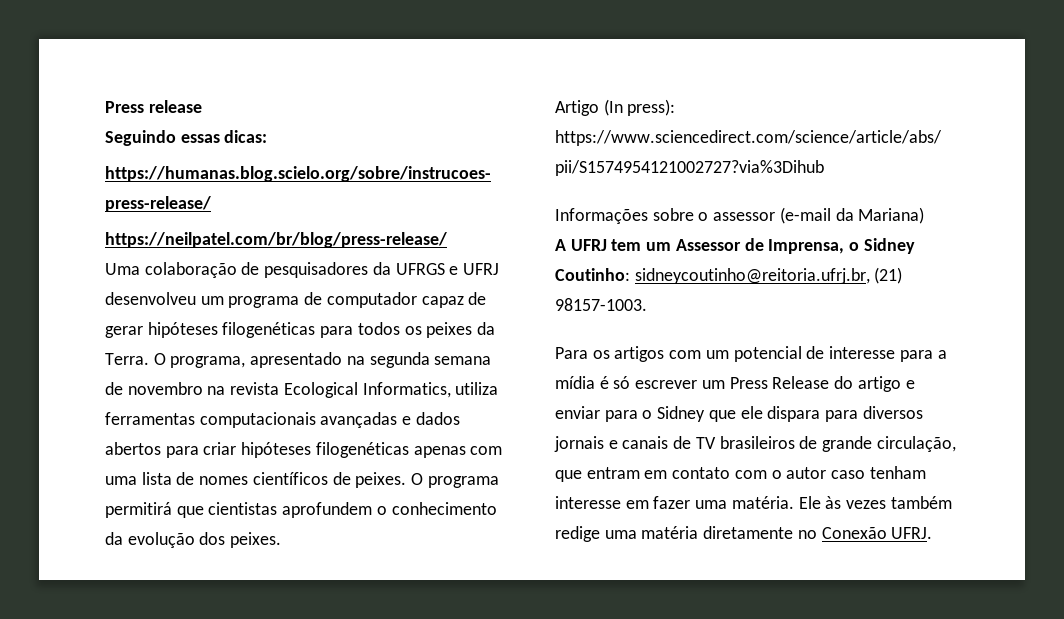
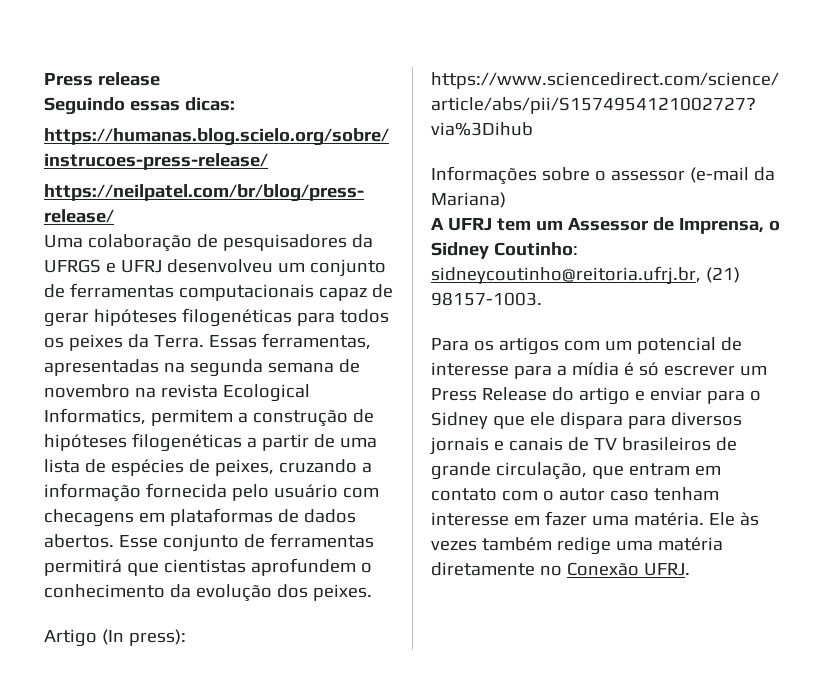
[228,292,417,308] programa de computador -> [309,259,386,277] [44,283,314,301] conjunto de ferramentas computacionais
[153,352,343,368] O programa, apresentado -> [208,333,371,350] [44,359,159,376] Essas ferramentas, apresentadas
[455,382,499,395] [105,412,460,428] [105,442,503,458] [105,472,499,488] utiliza ferramentas computacionais avançadas e dados abertos para criar hipóteses filogenéticas apenas com uma lista de nomes científicos de peixes. O programa -> [150,409,374,427] [44,433,377,452] [44,459,372,476] [44,483,379,502] [44,508,356,527] [44,533,374,552] permitem a construção de hipóteses filogenéticas a partir de uma lista de espécies de peixes, cruzando a informação fornecida pelo usuário com checagens em plataformas de dados abertos. Esse conjunto de ferramentas

